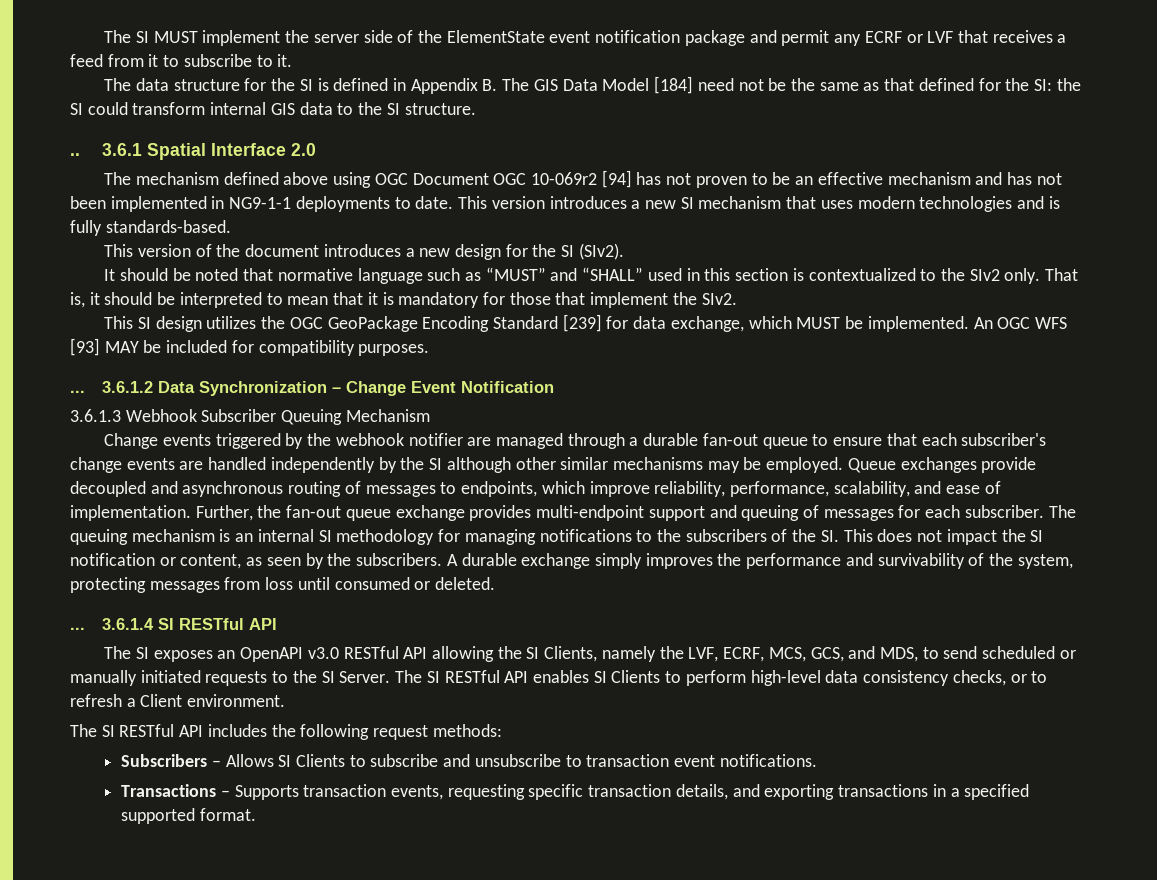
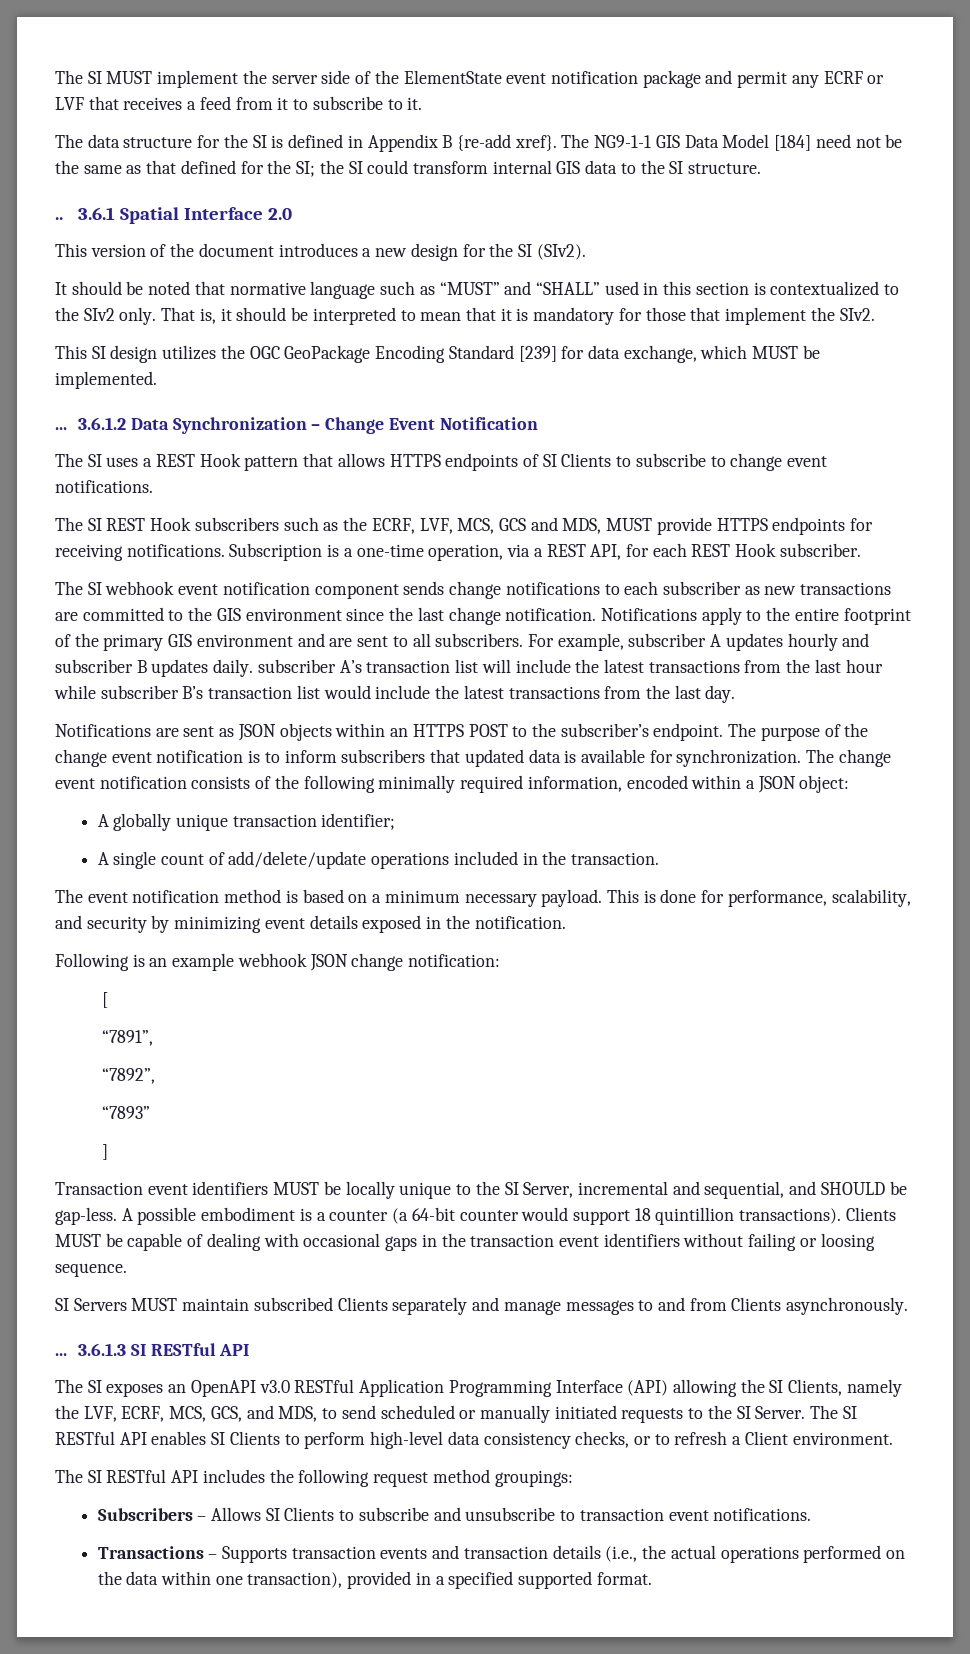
[482,78,530,91] B. The -> [442,134,652,151] B {re-add xref}. The NG9-1-1
[1034,79,1053,91] SI: -> [296,161,316,177] SI;
[104,170,1062,188] [70,196,1060,212] [70,220,231,236] // The mechanism defined above using OGC Document OGC 10-069r2 [94] has not proven to be an effective mechanism and has not been implemented in NG9-1-1 deployments to date. This version introduces a new SI mechanism that uses modern technologies and is fully standards-based. -> (293, 214) none
[973,317,1067,329] [70,338,430,356] An OGC WFS [93] MAY be included for compatibility purposes. -> (157, 380) none
[70,409,430,425] [104,433,1047,449] [70,457,1037,473] [70,481,1001,497] [70,505,1076,521] [70,529,1044,545] [70,553,1073,569] [70,577,496,593] [70,618,154,630] 3.6.1.3 Webhook Subscriber Queuing Mechanism // Change events triggered by the webhook notifier are managed through a durable fan-out queue to ensure that each subscriber's change events are handled independently by the SI although other similar mechanisms may be employed. Queue exchanges provide decoupled and asynchronous routing of messages to endpoints, which improve reliability, performance, scalability, and ease of implementation. Further, the fan-out queue exchange provides multi-endpoint support and queuing of messages for each subscriber. The queuing mechanism is an internal SI methodology for managing notifications to the subscribers of the SI. This does not impact the SI notification or content, as seen by the subscribers. A durable exchange simply improves the performance and survivability of the system, protecting messages from loss until consumed or deleted. // ... 3.6.1.4 -> [55,453,828,471] [55,480,153,493] [55,517,874,535] [55,543,861,561] [55,581,892,599] [55,607,911,625] [55,633,870,651] [55,659,883,677] [54,685,736,703] [55,723,869,741] [55,749,891,767] [55,775,850,793] [97,813,396,831] [97,851,660,869] [55,889,911,907] [55,915,566,933] [55,953,501,971] [101,992,108,1008] [101,1030,153,1046] [101,1068,155,1084] [101,1106,150,1119] [101,1144,108,1160] [55,1181,907,1199] [55,1207,896,1225] [55,1233,875,1251] [55,1263,127,1277] [55,1297,909,1315] [55,1343,127,1356] The SI uses a REST Hook pattern that allows HTTPS endpoints of SI Clients to subscribe to change event notifications. // The SI REST Hook subscribers such as the ECRF, LVF, MCS, GCS and MDS, MUST provide HTTPS endpoints for receiving notifications. Subscription is a one-time operation, via a REST API, for each REST Hook subscriber. // The SI webhook event notification component sends change notifications to each subscriber as new transactions are committed to the GIS environment since the last change notification. Notifications apply to the entire footprint of the primary GIS environment and are sent to all subscribers. For example, subscriber A updates hourly and subscriber B updates daily. subscriber A’s transaction list will include the latest transactions from the last hour while subscriber B’s transaction list would include the latest transactions from the last day. // Notifications are sent as JSON objects within an HTTPS POST to the subscriber’s endpoint. The purpose of the change event notification is to inform subscribers that updated data is available for synchronization. The change event notification consists of the following minimally required information, encoded within a JSON object: // A globally unique transaction identifier; // A single count of add/delete/update operations included in the transaction. // The event notification method is based on a minimum necessary payload. This is done for performance, scalability, and security by minimizing event details exposed in the notification. // Following is an example webhook JSON change notification: // [ // “7891”, // “7892”, // “7893” // ] // Transaction event identifiers MUST be locally unique to the SI Server, incremental and sequential, and SHOULD be gap-less. A possible embodiment is a counter (a 64-bit counter would support 18 quintillion transactions). Clients MUST be capable of dealing with occasional gaps in the transaction event identifiers without failing or loosing sequence. // SI Servers MUST maintain subscribed Clients separately and manage messages to and from Clients asynchronously. // ... 3.6.1.3
[403,647,428,659] API -> [359,1379,669,1397] Application Programming Interface (API)
[432,724,502,737] methods: -> [432,1469,573,1487] method groupings:
[391,784,929,800] events, requesting specific transaction details, and exporting transactions -> [380,1545,905,1563] [97,1571,412,1589] events and transaction details (i.e., the actual operations performed on the data within one transaction), provided

